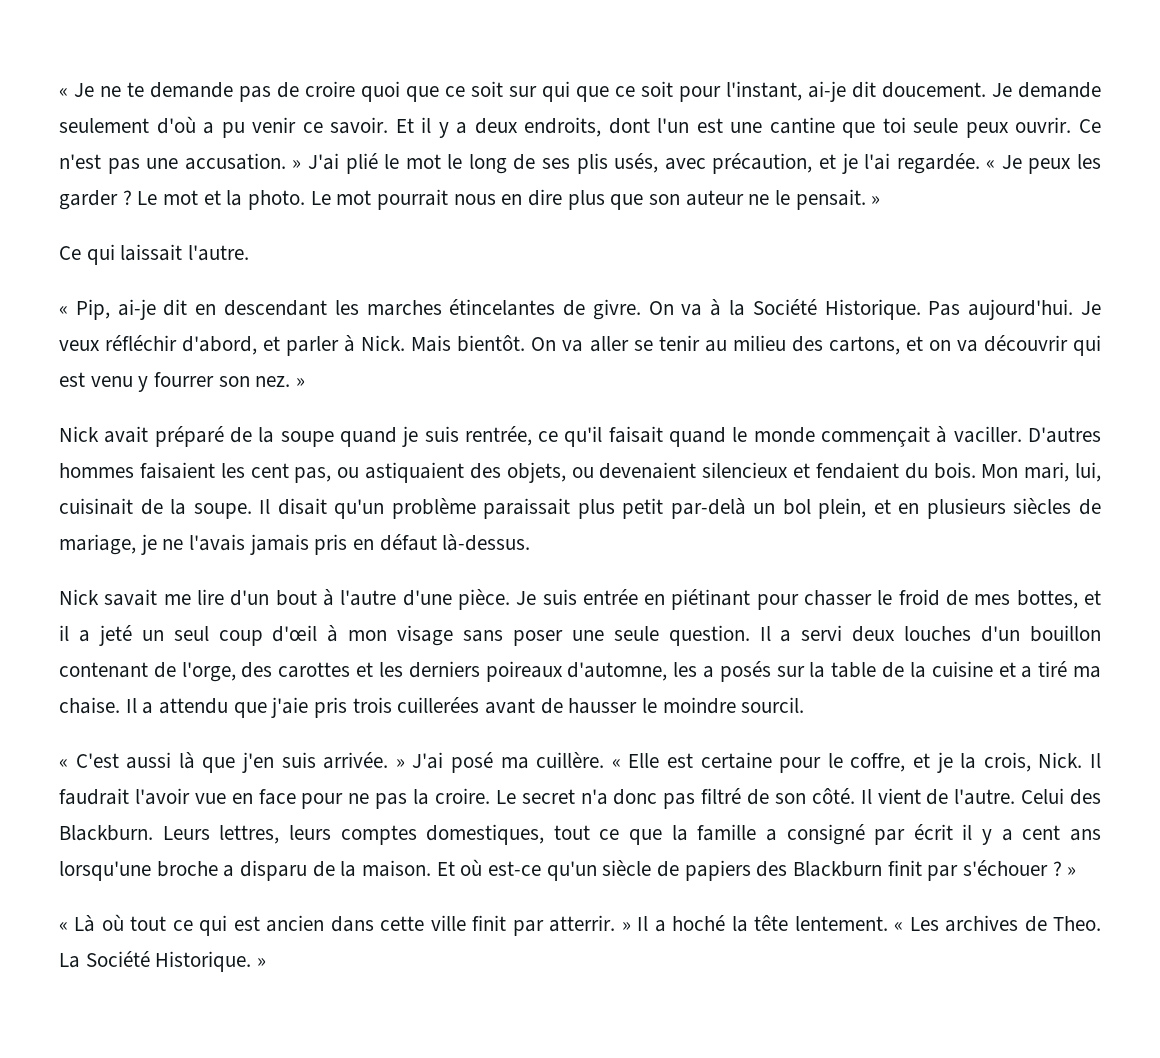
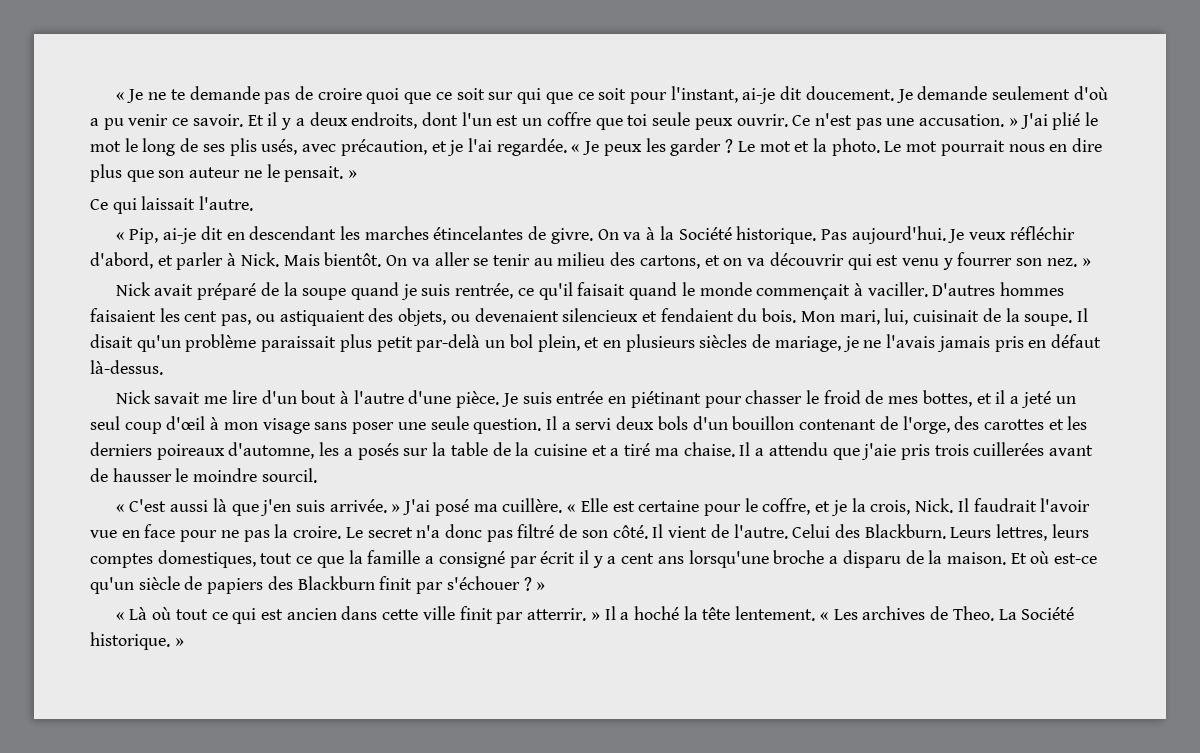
[730,117,835,134] une cantine -> [522,112,591,126] un coffre
[824,299,921,320] Historique. -> [736,226,817,244] historique.
[904,626,972,641] louches -> [657,416,688,430] bols
[155,951,252,972] Historique. -> [90,632,170,650] historique.

